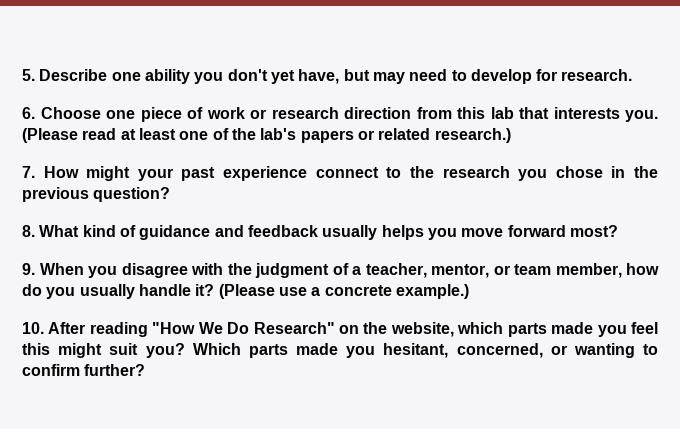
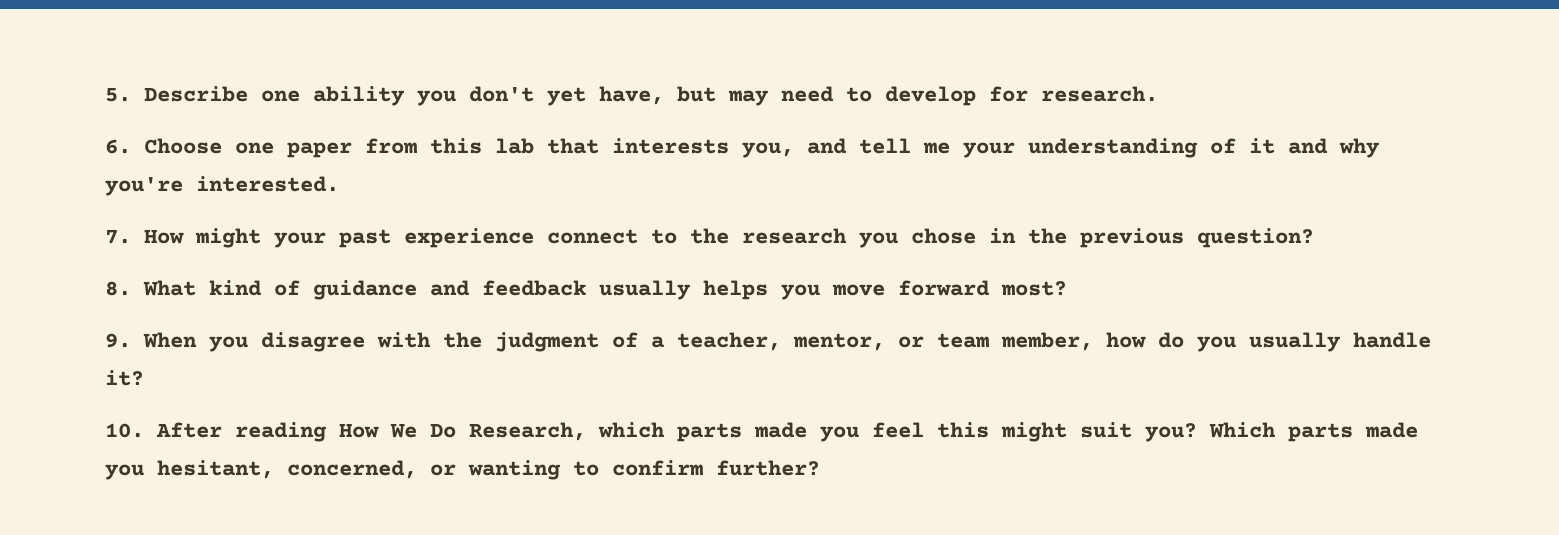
[140,107,411,122] piece of work or research direction -> [287,142,352,158] paper
[625,110,658,122] [22,128,511,143] you. (Please read at least one of the lab's papers or related research.) -> [742,138,1380,158] [105,176,339,196] you, and tell me your understanding of it and why you're interested.
[218,284,469,299] (Please use a concrete example.) -> (144, 378) none
[152,322,196,334] "How -> [339,423,379,438] How
[253,322,454,337] Research" on the website, -> [469,422,586,441] Research,

